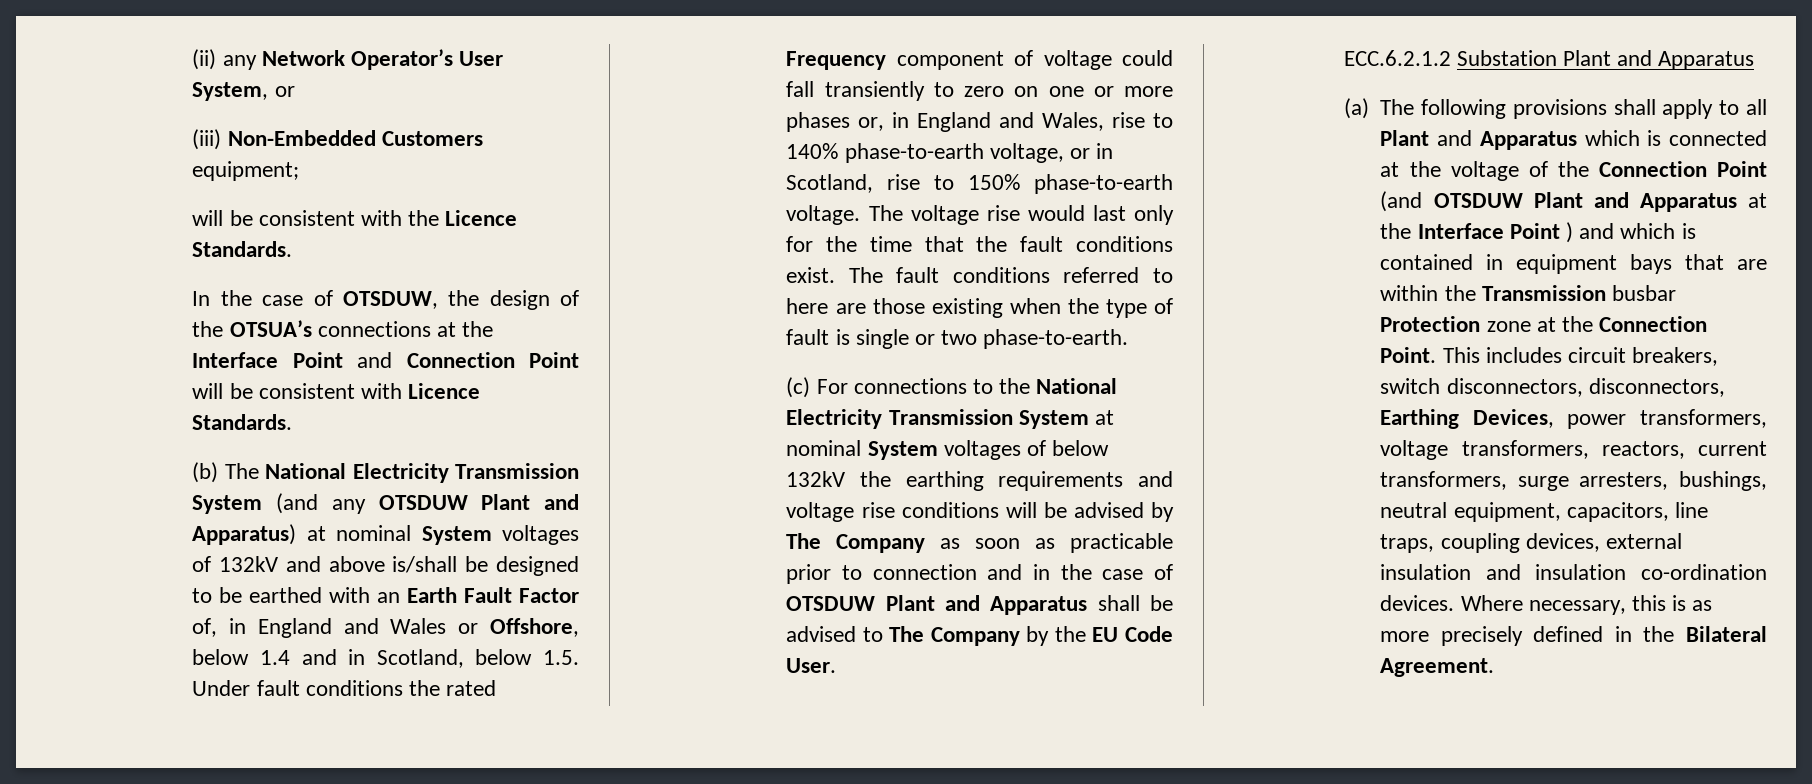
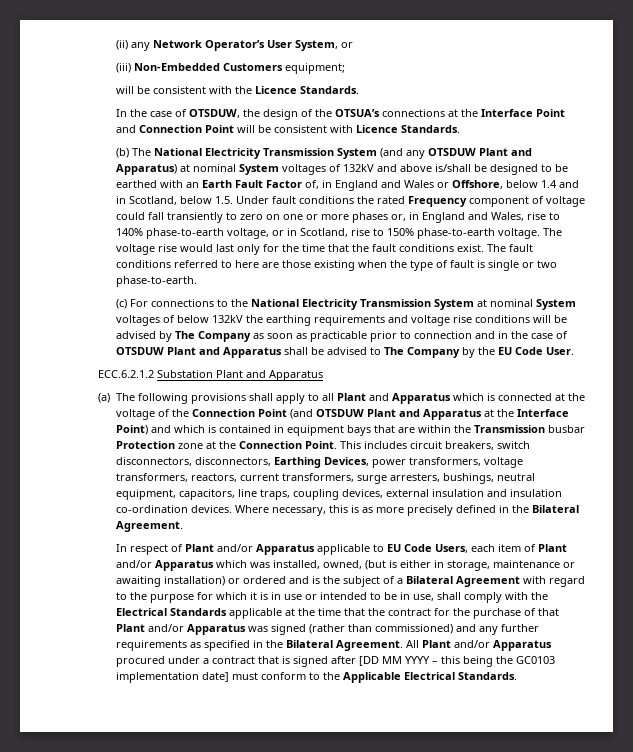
[1509,222,1574,243] Point ) -> [115,425,148,435] Point)
(1495, 667) none -> [115,544,567,555] [115,560,575,571] [115,576,585,587] [115,592,548,603] [115,608,559,619] [115,624,539,635] [115,640,552,651] [115,656,555,667] [115,672,517,683] // In respect of Plant and/or Apparatus applicable to EU Code Users, each item of Plant and/or Apparatus which was installed, owned, (but is either in storage, maintenance or awaiting installation) or ordered and is the subject of a Bilateral Agreement with regard to the purpose for which it is in use or intended to be in use, shall comply with the Electrical Standards applicable at the time that the contract for the purchase of that Plant and/or Apparatus was signed (rather than commissioned) and any further requirements as specified in the Bilateral Agreement. All Plant and/or Apparatus procured under a contract that is signed after [DD MM YYYY – this being the GC0103 implementation date] must conform to the Applicable Electrical Standards.

